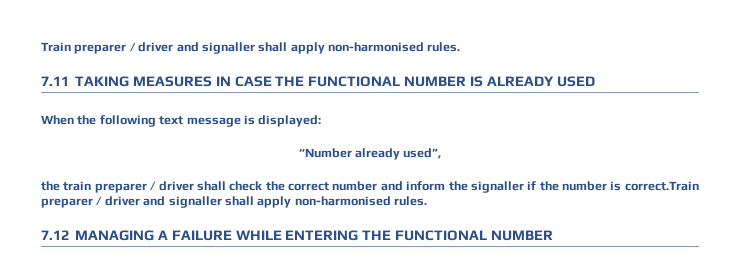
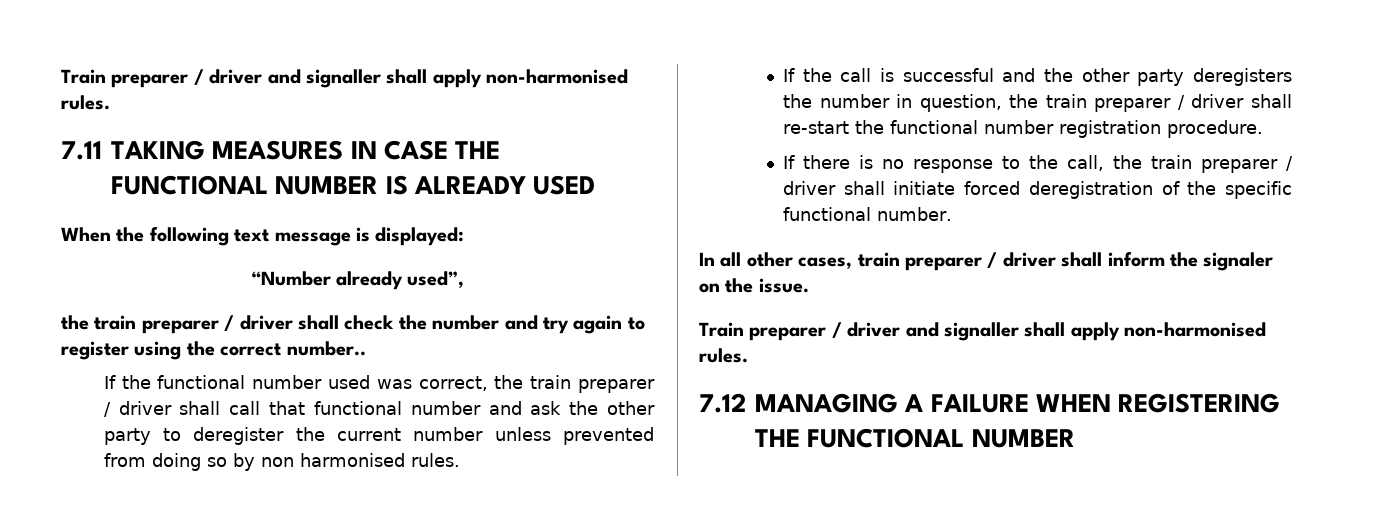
[288,181,699,193] correct number and inform the signaller if the number is correct.Train -> [432,315,645,334] [61,341,366,360] [103,375,655,393] [103,401,655,417] [103,427,655,445] [103,453,460,471] [783,68,1292,86] [783,94,1292,112] [783,120,1264,138] [783,155,1293,173] [783,181,1292,199] [783,207,953,221] [699,252,1274,271] [699,278,809,293] [699,322,744,337] number and try again to register using the correct number.. // If the functional number used was correct, the train preparer / driver shall call that functional number and ask the other party to deregister the current number unless prevented from doing so by non harmonised rules. // If the call is successful and the other party deregisters the number in question, the train preparer / driver shall re-start the functional number registration procedure. // If there is no response to the call, the train preparer / driver shall initiate forced deregistration of the specific functional number. // In all other cases, train preparer / driver shall inform the signaler on the issue. // Train
[235,230,359,241] WHILE ENTERING -> [1035,393,1281,413] WHEN REGISTERING

